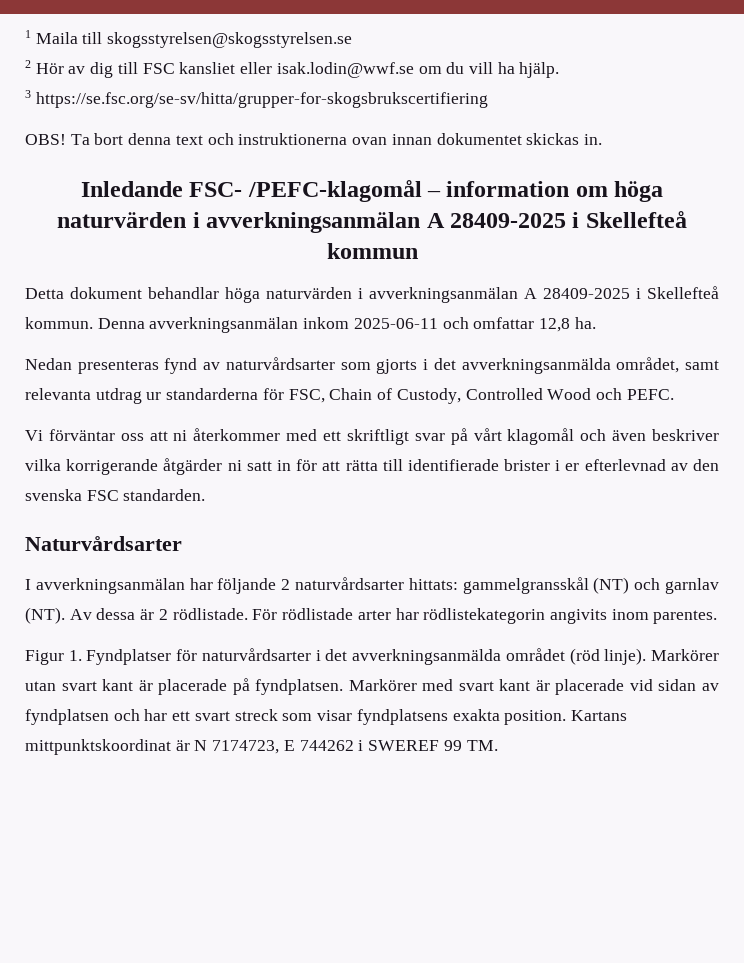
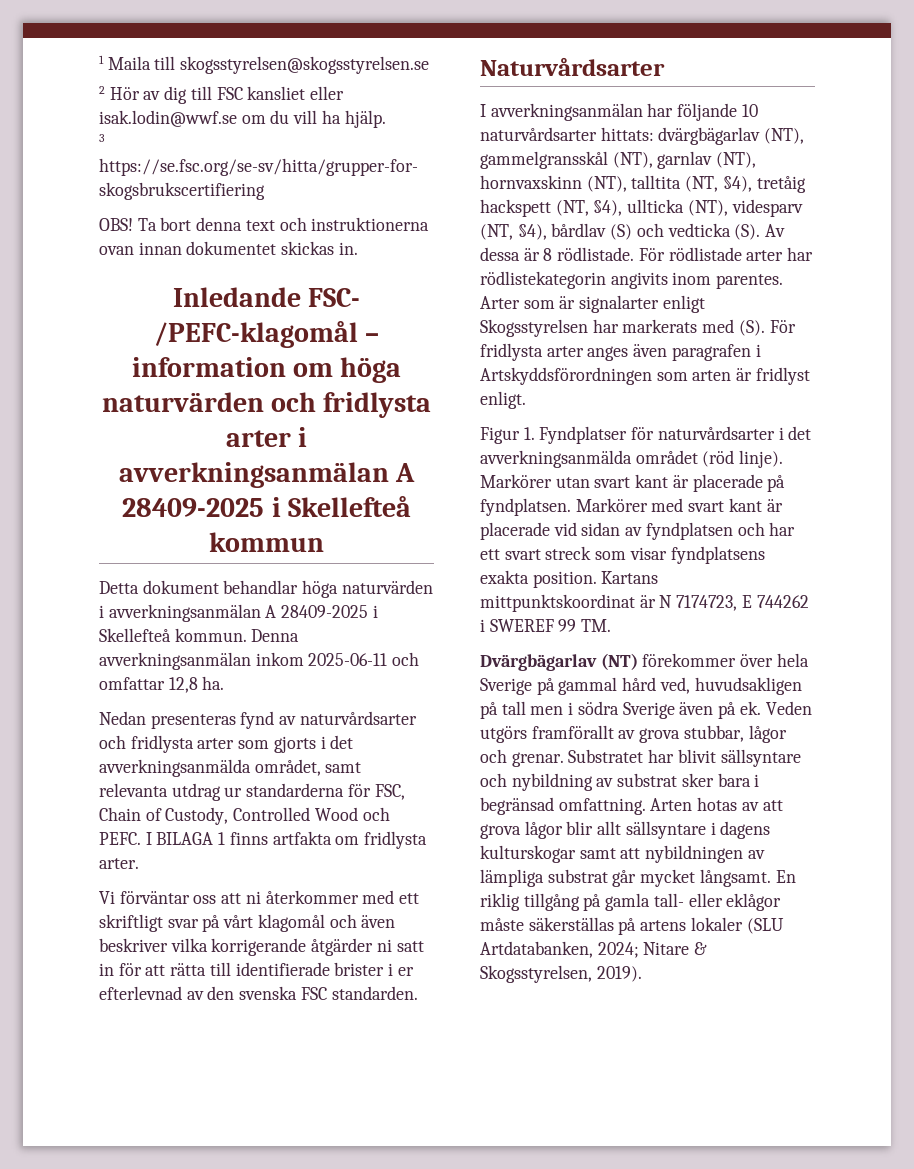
(187, 220) none -> [271,392,432,418] [225,430,291,447] och fridlysta arter
(335, 363) none -> [99,735,235,753] och fridlysta arter
(674, 394) none -> [145,831,428,849] [99,858,139,869] I BILAGA 1 finns artfakta om fridlysta arter.
[281,579,291,590] 2 -> [741,104,758,117] 10
[462,577,719,594] [25,607,65,624] gammelgransskål (NT) och garnlav (NT). -> [658,127,805,145] [480,151,757,169] [480,175,806,193] [480,199,803,217] [480,223,761,240] dvärgbägarlav (NT), gammelgransskål (NT), garnlav (NT), hornvaxskinn (NT), talltita (NT, §4), tretåig hackspett (NT, §4), ullticka (NT), videsparv (NT, §4), bårdlav (S) och vedticka (S).
[158,609,168,620] 2 -> [543,248,553,261] 8
(718, 617) none -> [480,295,705,313] [480,319,796,337] [480,343,761,361] [480,367,810,385] [480,391,526,409] Arter som är signalarter enligt Skogsstyrelsen har markerats med (S). För fridlysta arter anges även paragrafen i Artskyddsförordningen som arten är fridlyst enligt.
(498, 745) none -> [480,653,809,671] [480,677,802,695] [480,701,812,719] [480,725,787,743] [480,749,801,767] [480,773,760,791] [480,797,783,815] [480,821,771,839] [480,845,765,863] [480,869,796,887] [480,893,782,911] [480,917,784,935] [480,941,708,958] [480,965,642,983] // Dvärgbägarlav (NT) förekommer över hela Sverige på gammal hård ved, huvudsakligen på tall men i södra Sverige även på ek. Veden utgörs framförallt av grova stubbar, lågor och grenar. Substratet har blivit sällsyntare och nybildning av substrat sker bara i begränsad omfattning. Arten hotas av att grova lågor blir allt sällsyntare i dagens kulturskogar samt att nybildningen av lämpliga substrat går mycket långsamt. En riklig tillgång på gamla tall- eller eklågor måste säkerställas på artens lokaler (SLU Artdatabanken, 2024; Nitare & Skogsstyrelsen, 2019).

